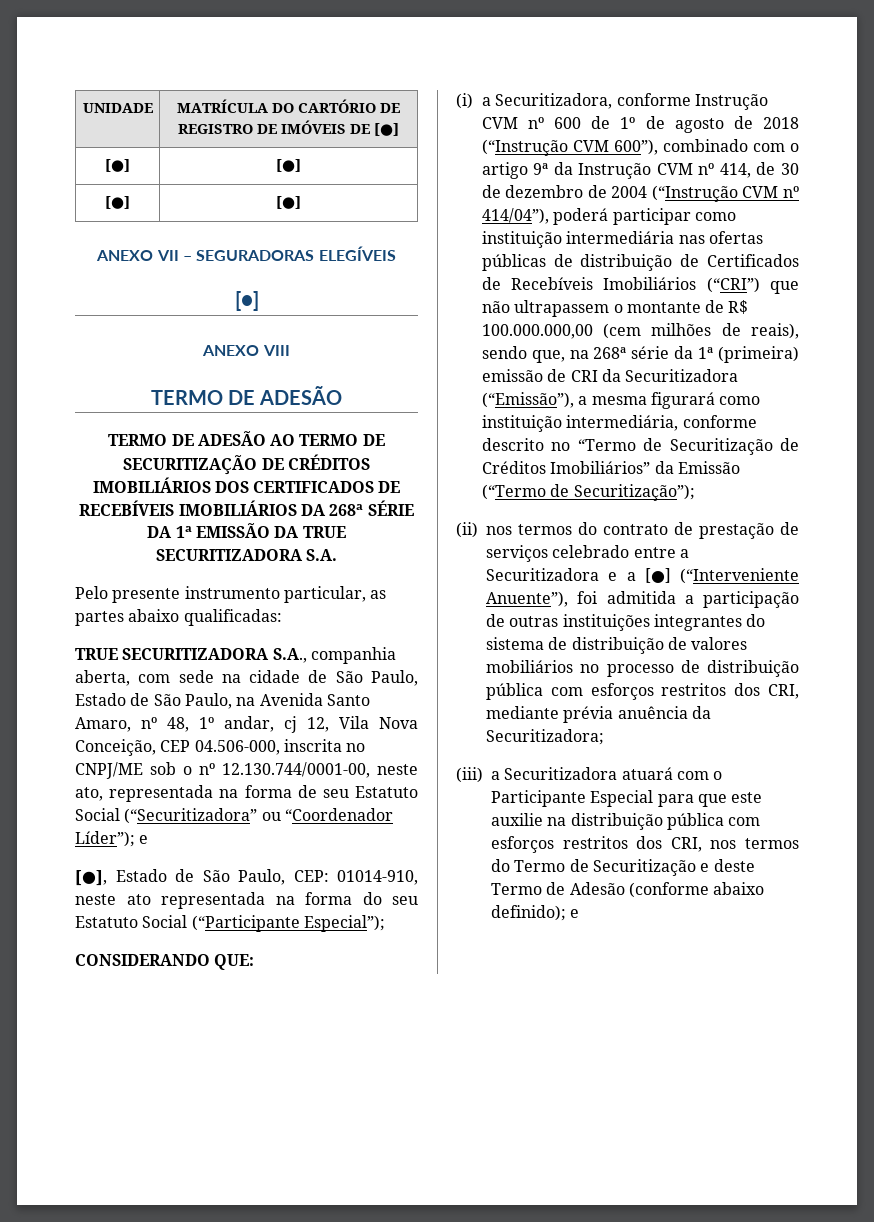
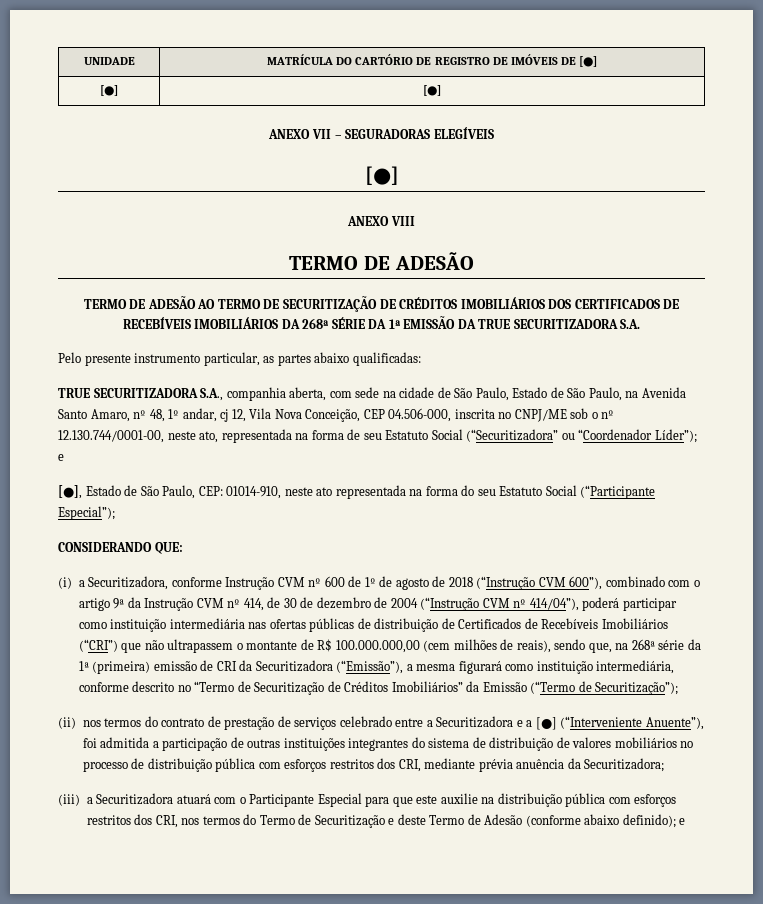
[105,196,130,209] [276,196,301,209] // [●] | [●] -> (441, 90) none

